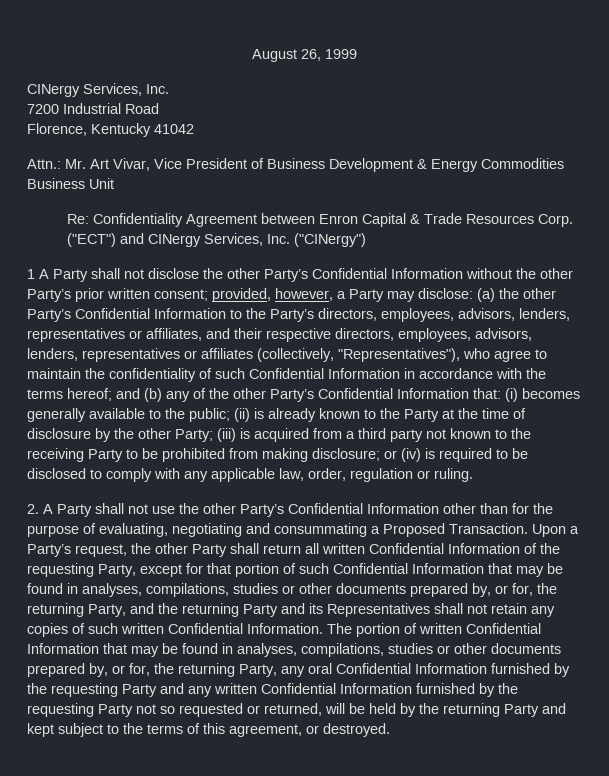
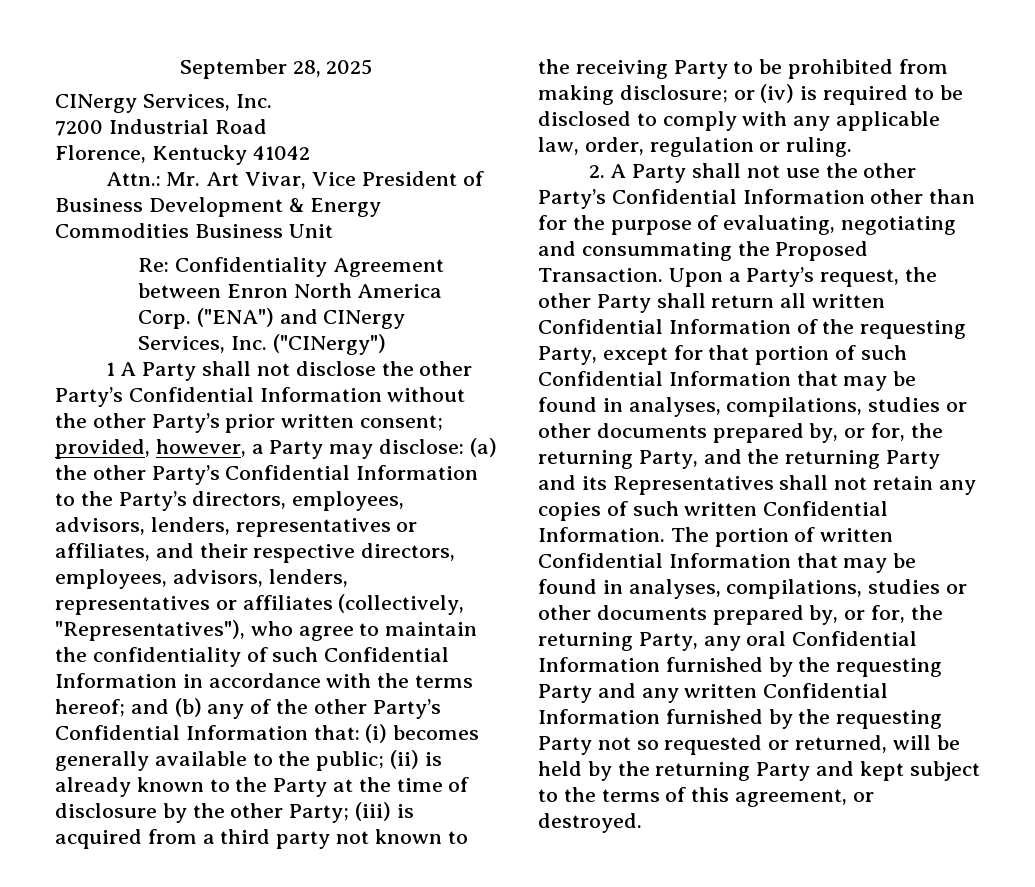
[252,49,357,62] August 26, 1999 -> [179,59,373,79] September 28, 2025
[361,213,573,227] [66,233,116,247] Capital & Trade Resources Corp. ("ECT") -> [293,283,443,298] [137,308,274,329] North America Corp. ("ENA")
[371,526,380,534] a -> [737,241,770,256] the

